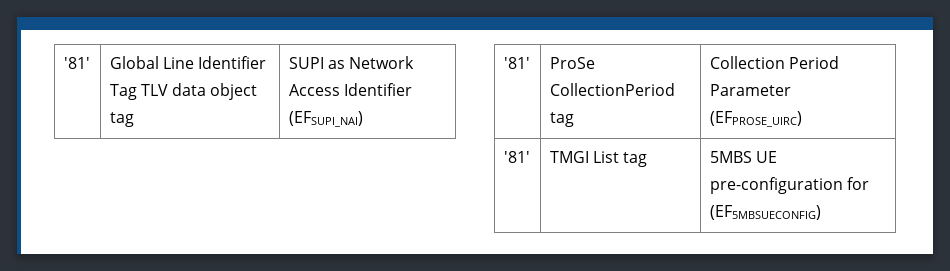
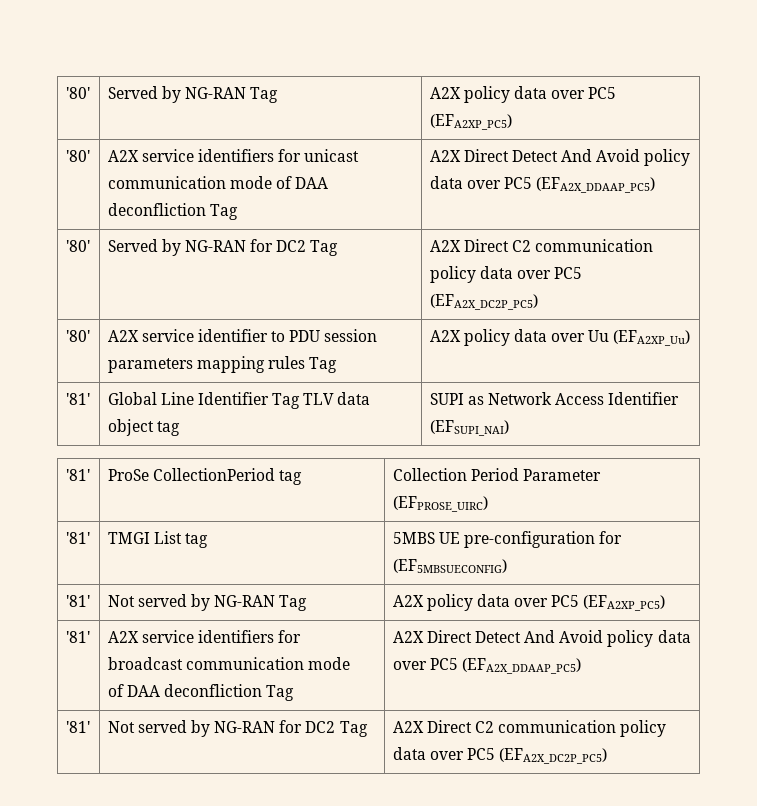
(63, 63) none -> [65,87,90,99] [107,86,279,103] [429,86,617,103] [429,114,512,130] [65,150,90,162] [107,149,360,162] [107,176,329,189] [107,203,238,220] [429,149,691,166] [429,176,656,193] [65,240,90,252] [107,239,339,256] [429,239,654,252] [429,266,583,283] [429,294,538,310] [65,330,90,342] [107,329,378,342] [107,356,338,373] [429,329,691,346] '80' | Served by NG-RAN Tag | A2X policy data over PC5 (EFA2XP_PC5) // '80' | A2X service identifiers for unicast communication mode of DAA deconfliction Tag | A2X Direct Detect And Avoid policy data over PC5 (EFA2X_DDAAP_PC5) // '80' | Served by NG-RAN for DC2 Tag | A2X Direct C2 communication policy data over PC5 (EFA2X_DC2P_PC5) // '80' | A2X service identifier to PDU session parameters mapping rules Tag | A2X policy data over Uu (EFA2XP_Uu) //
(821, 212) none -> [65,595,90,607] [107,594,308,611] [392,594,666,611] [65,631,90,643] [107,630,302,643] [107,657,350,670] [107,684,295,701] [392,630,691,647] [392,658,581,674] [65,721,90,733] [107,720,368,737] [392,720,667,737] [392,747,608,764] // '81' | Not served by NG-RAN Tag | A2X policy data over PC5 (EFA2XP_PC5) // '81' | A2X service identifiers for broadcast communication mode // of DAA deconfliction Tag | A2X Direct Detect And Avoid policy data over PC5 (EFA2X_DDAAP_PC5) // '81' | Not served by NG-RAN for DC2 Tag | A2X Direct C2 communication policy data over PC5 (EFA2X_DC2P_PC5)

